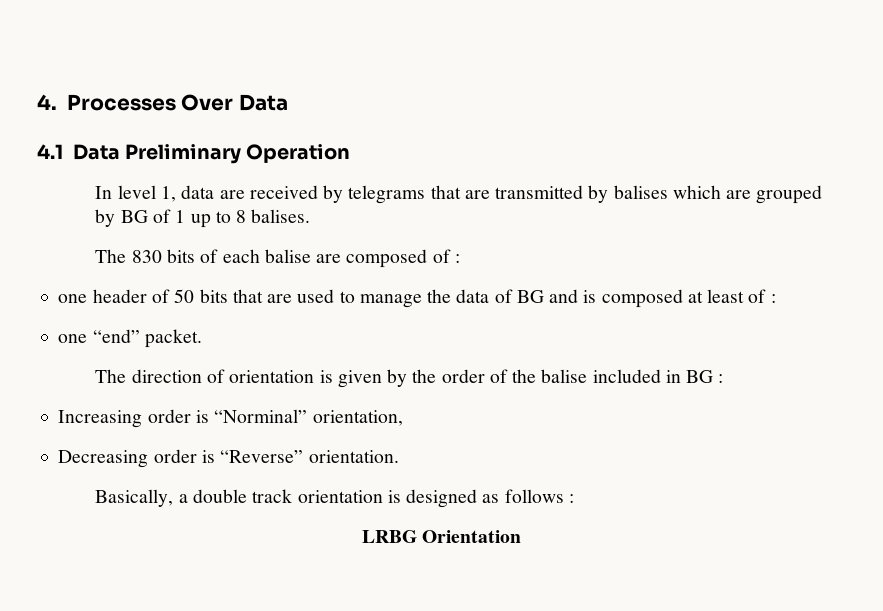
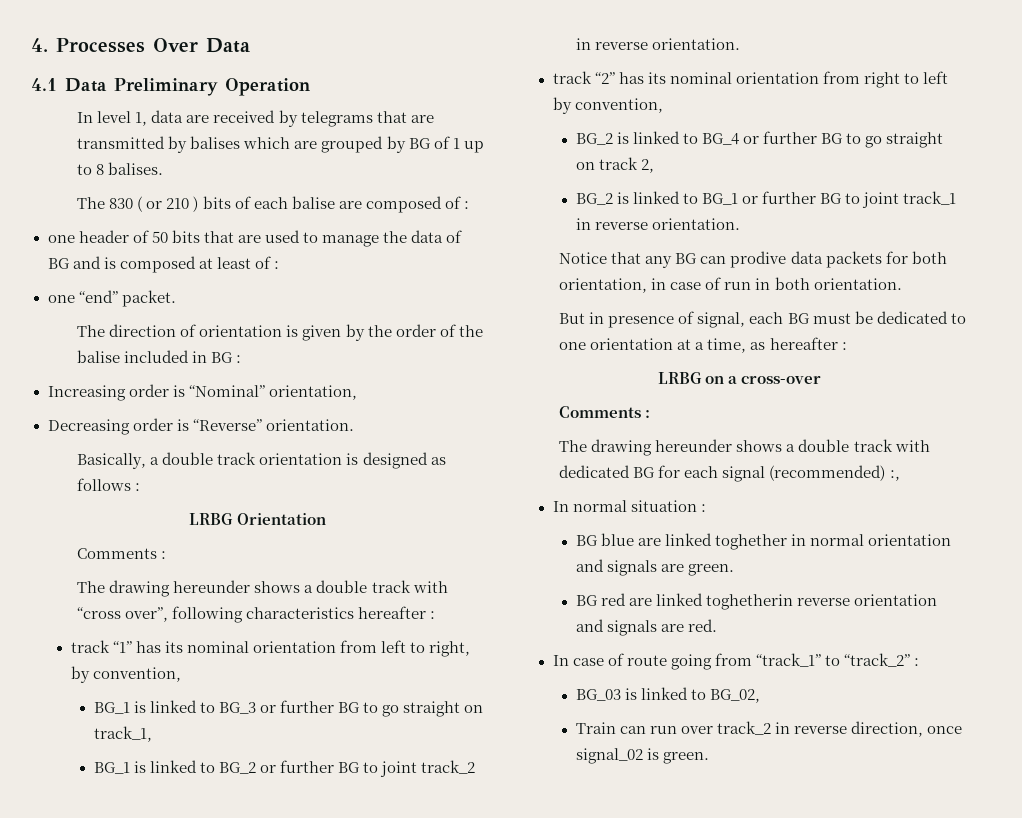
(162, 256) none -> [137,196,199,212] ( or 210 )
[214,409,308,423] “Norminal” -> [188,385,265,397] “Nominal”
(522, 536) none -> [77,548,167,559] [77,580,448,597] [77,606,436,623] [70,640,471,657] [70,666,181,683] [93,700,484,717] [93,726,152,742] [93,760,476,777] [575,38,740,50] [552,71,949,88] [552,97,663,114] [575,131,944,148] [575,157,654,173] [575,191,957,208] [575,218,740,230] [559,251,947,268] [559,277,902,293] [559,311,966,328] [559,337,847,353] [657,372,822,384] [559,406,651,418] [559,439,930,456] [559,465,900,482] [552,500,706,512] [575,533,952,550] [575,559,734,576] [575,593,938,610] [575,619,717,636] [552,653,920,670] [575,687,760,703] [575,721,963,737] [575,748,709,764] // Comments : // The drawing hereunder shows a double track with “cross over”, following characteristics hereafter : // track “1” has its nominal orientation from left to right, by convention, // BG_1 is linked to BG_3 or further BG to go straight on track_1, // BG_1 is linked to BG_2 or further BG to joint track_2 in reverse orientation. // track “2” has its nominal orientation from right to left by convention, // BG_2 is linked to BG_4 or further BG to go straight on track 2, // BG_2 is linked to BG_1 or further BG to joint track_1 in reverse orientation. // Notice that any BG can prodive data packets for both orientation, in case of run in both orientation. // But in presence of signal, each BG must be dedicated to one orientation at a time, as hereafter : // LRBG on a cross-over // Comments : // The drawing hereunder shows a double track with dedicated BG for each signal (recommended) :, // In normal situation : // BG blue are linked toghether in normal orientation and signals are green. // BG red are linked toghetherin reverse orientation and signals are red. // In case of route going from “track_1” to “track_2” : // BG_03 is linked to BG_02, // Train can run over track_2 in reverse direction, once signal_02 is green.

